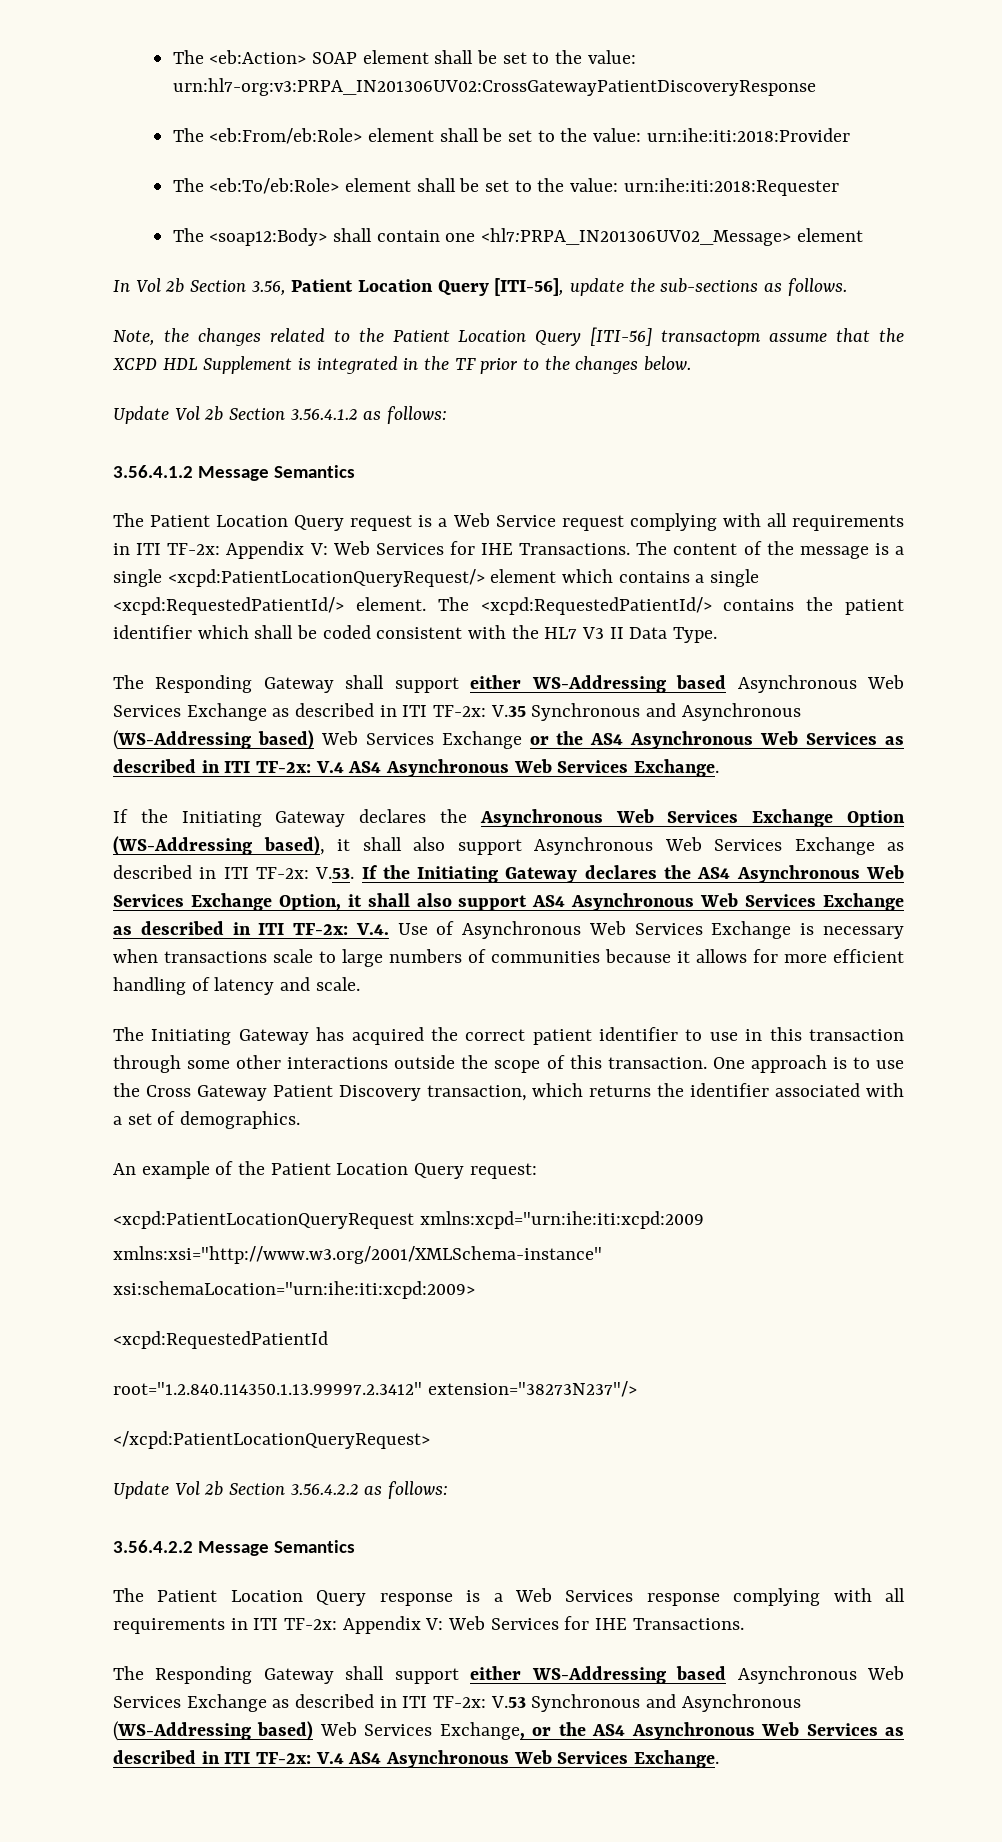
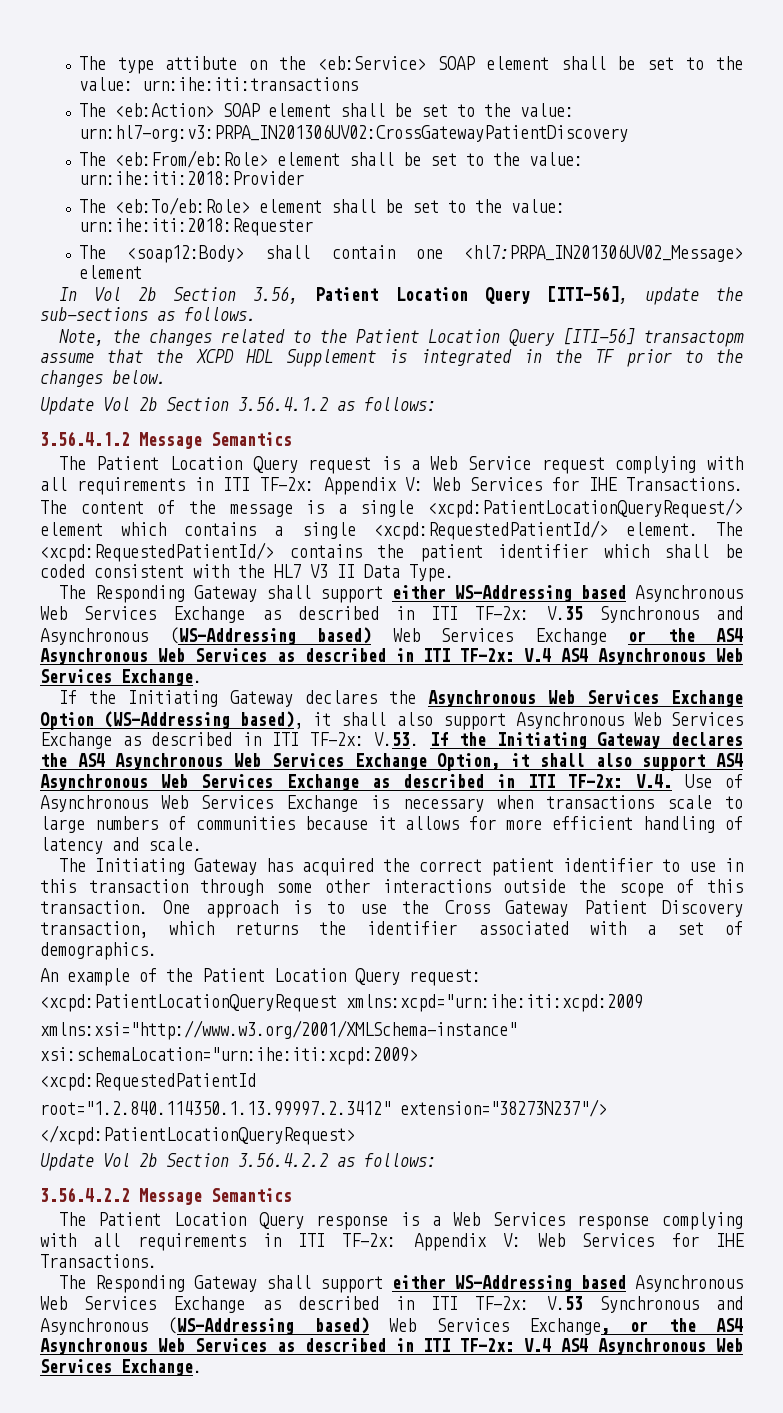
[172,50,204,64] The -> [78,56,744,74] [78,77,358,91] [78,103,106,117] The type attibute on the <eb:Service> SOAP element shall be set to the value: urn:ihe:iti:transactions // The
[172,78,816,96] urn:hl7-org:v3:PRPA_IN201306UV02:CrossGatewayPatientDiscoveryResponse -> [78,124,628,142] urn:hl7-org:v3:PRPA_IN201306UV02:CrossGatewayPatientDiscovery

